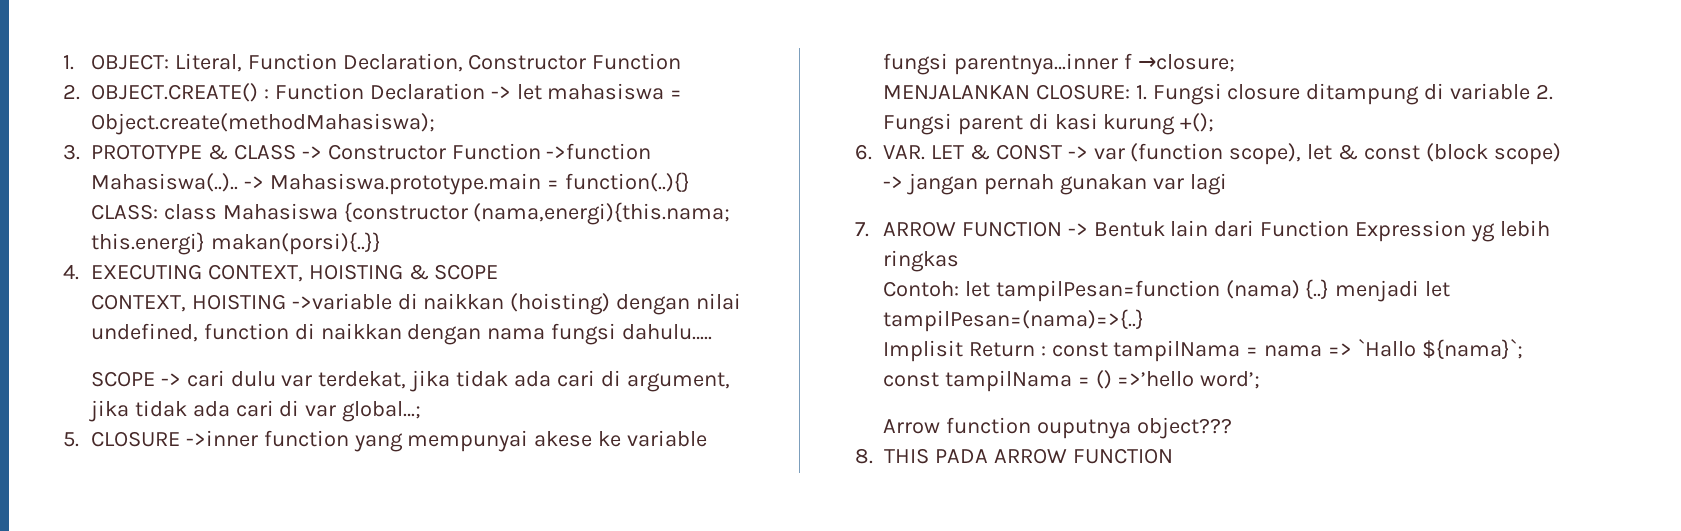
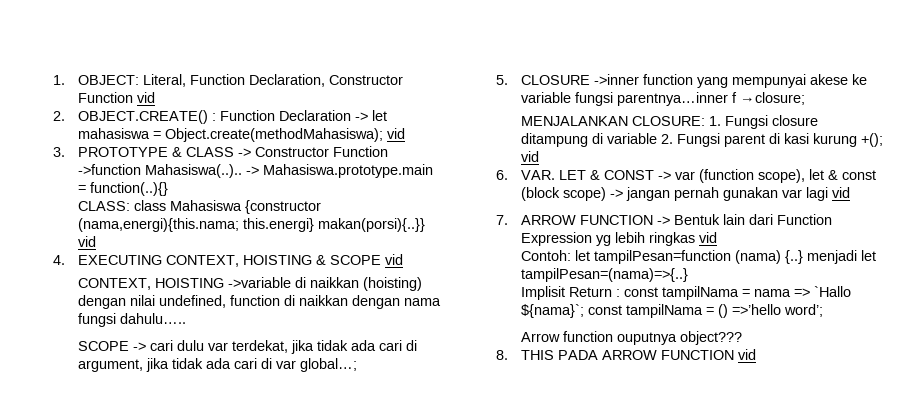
(682, 61) none -> [136,92,155,103] vid
(435, 124) none -> [386,128,405,139] vid
(381, 243) none -> [77,236,96,247] vid
(499, 272) none -> [384,254,403,265] vid
(1215, 122) none -> [520,151,539,162] vid
(1227, 184) none -> [831,187,850,198] vid
(959, 261) none -> [698,232,717,243] vid
(1173, 456) none -> [737,349,756,360] vid

